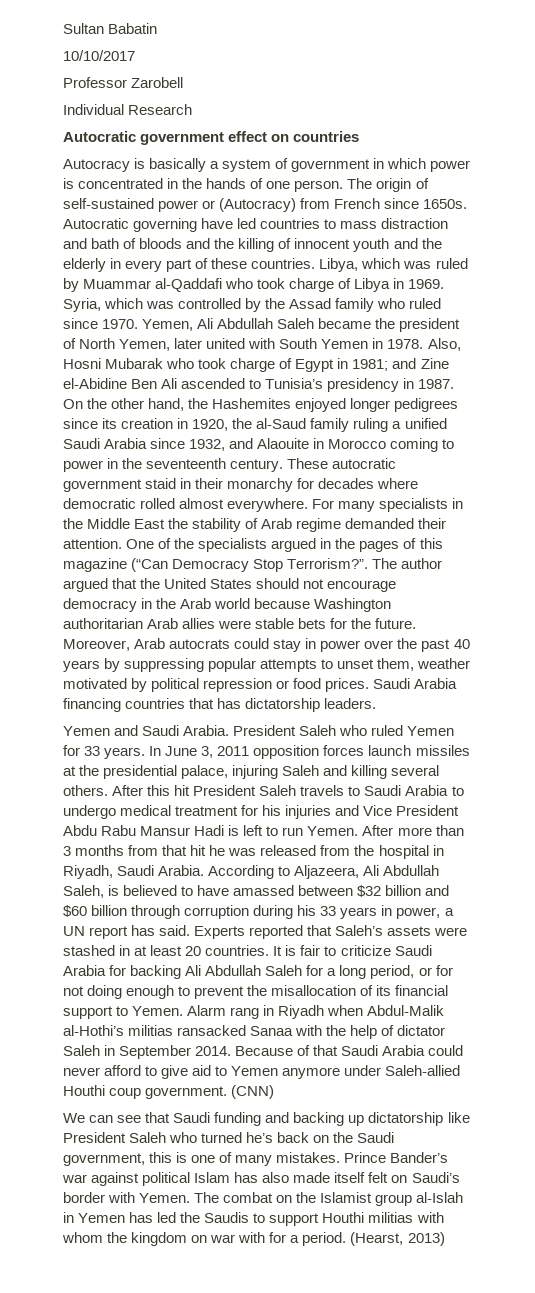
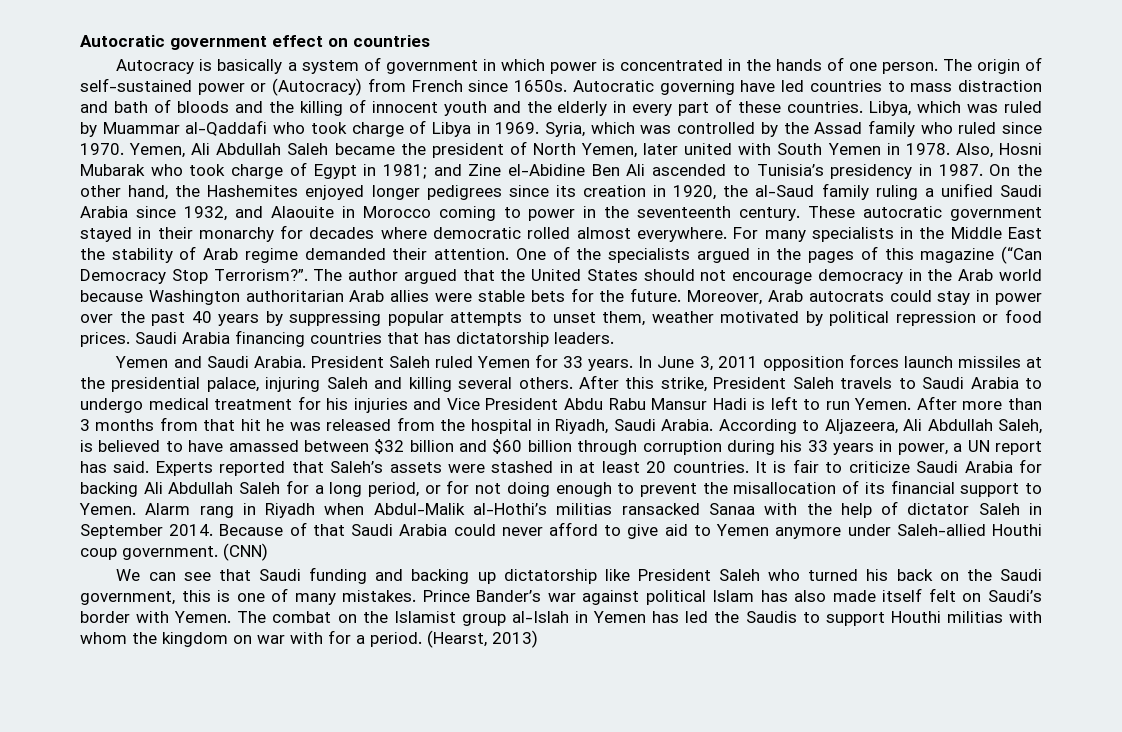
[63,23,158,34] [63,50,135,61] [63,77,184,88] [63,104,193,115] Sultan Babatin // 10/10/2017 // Professor Zarobell // Individual Research // -> (80, 41) none
[145,478,177,489] staid -> [80,227,132,242] stayed
[339,725,368,736] who -> (430, 362) none
[174,785,191,796] hit -> [660,377,707,392] strike,
[246,1132,274,1143] he’s -> [866,569,889,581] his

